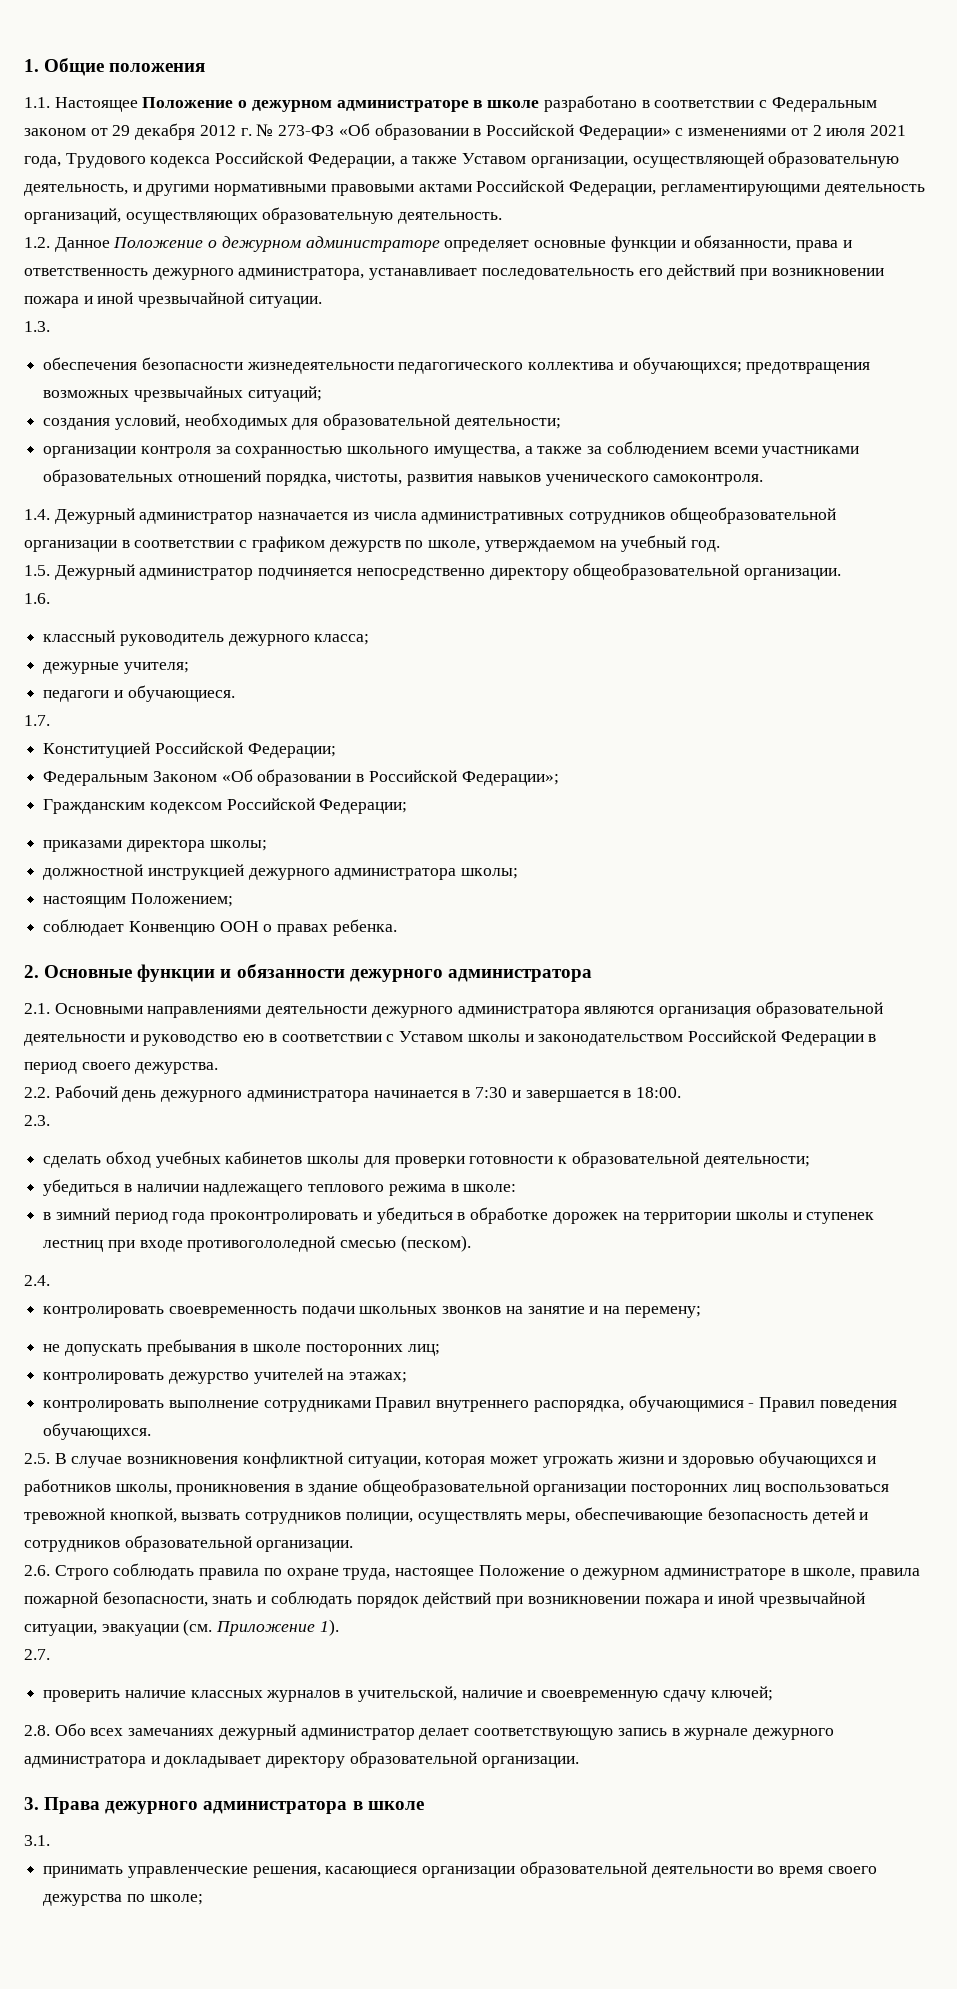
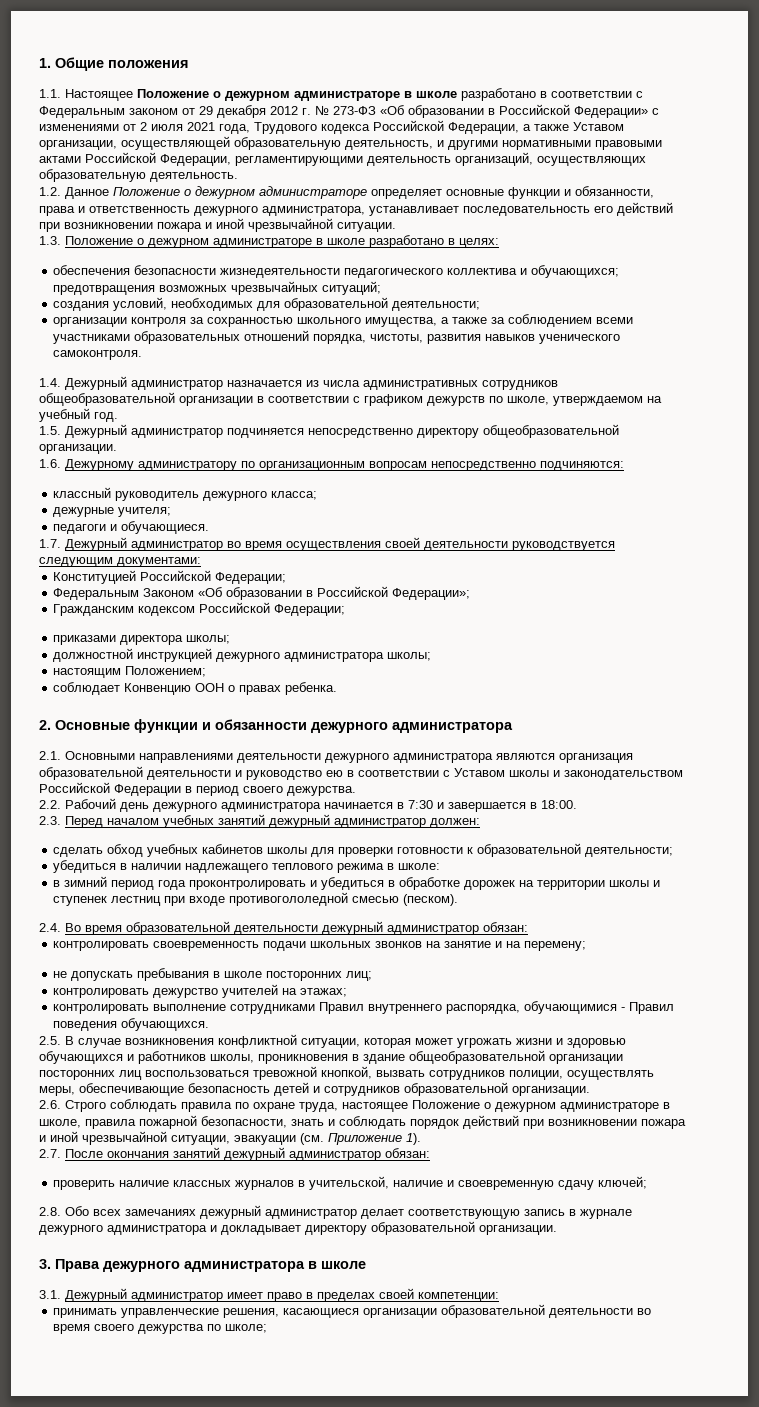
(50, 326) none -> [65,235,499,248] Положение о дежурном администраторе в школе разработано в целях:
(50, 598) none -> [65,459,624,471] Дежурному администратору по организационным вопросам непосредственно подчиняются:
(50, 720) none -> [65,537,615,551] [39,557,201,567] Дежурный администратор во время осуществления своей деятельности руководствуется следующим документами:
(50, 1120) none -> [65,814,480,828] Перед началом учебных занятий дежурный администратор должен:
(50, 1280) none -> [65,921,528,935] Во время образовательной деятельности дежурный администратор обязан:
(50, 1654) none -> [65,1147,430,1161] После окончания занятий дежурный администратор обязан:
(50, 1840) none -> [65,1288,499,1302] Дежурный администратор имеет право в пределах своей компетенции:

